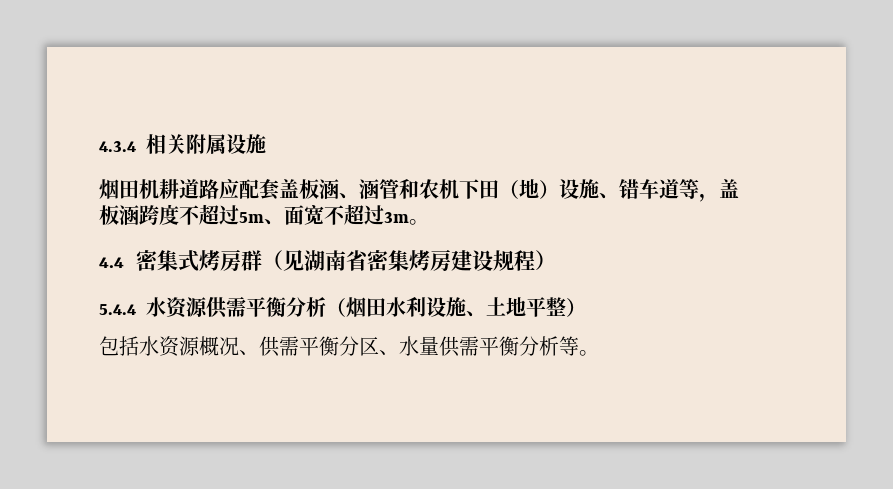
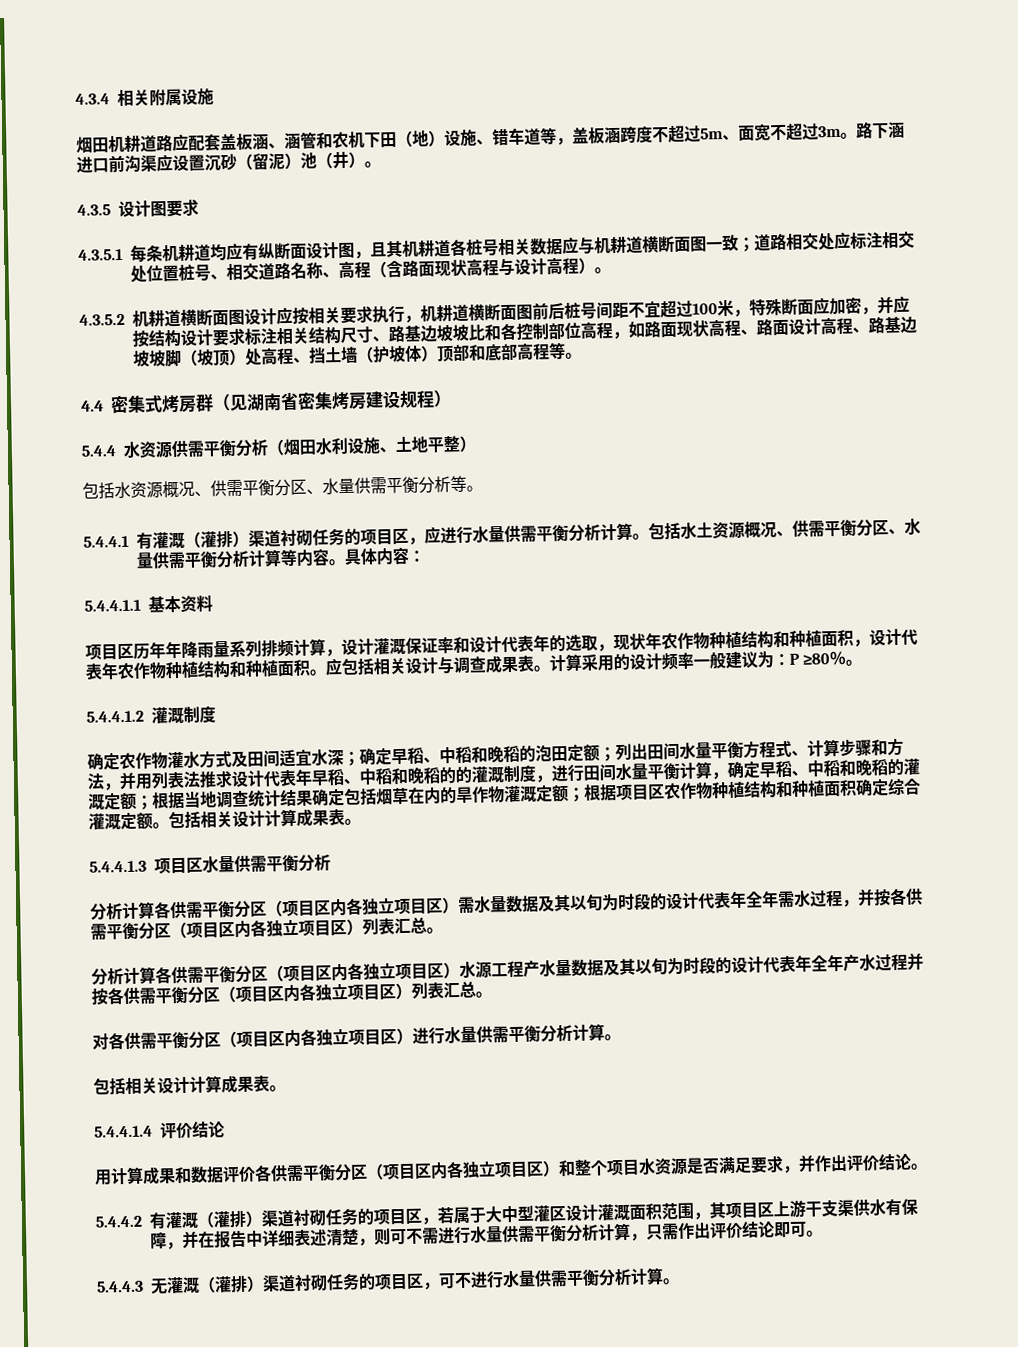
(429, 222) none -> [856,121,905,139] [76,151,381,174] [77,198,199,218] [78,231,915,263] [130,256,611,283] [79,295,910,328] [132,316,917,348] [133,341,582,368] 路下涵进口前沟渠应设置沉砂（留泥）池（井）。 // 4.3.5设计图要求 // 4.3.5.1每条机耕道均应有纵断面设计图，且其机耕道各桩号相关数据应与机耕道横断面图一致；道路相交处应标注相交处位置桩号、相交道路名称、高程（含路面现状高程与设计高程）。 // 4.3.5.2机耕道横断面图设计应按相关要求执行，机耕道横断面图前后桩号间距不宜超过100米，特殊断面应加密，并应按结构设计要求标注相关结构尺寸、路基边坡坡比和各控制部位高程，如路面现状高程、路面设计高程、路基边坡坡脚（坡顶）处高程、挡土墙（护坡体）顶部和底部高程等。
(599, 353) none -> [83,518,921,550] [136,546,425,570] [84,595,213,613] [85,628,918,661] [85,650,863,680] [86,705,216,725] [87,737,904,771] [87,758,920,791] [88,777,921,811] [88,808,361,831] [89,853,331,875] [90,887,923,921] [90,916,443,941] [91,952,924,986] [91,980,492,1006] [92,1023,621,1050] [93,1074,286,1095] [94,1120,225,1139] [94,1152,928,1186] [95,1198,918,1230] [150,1220,823,1250] [96,1267,680,1295] // 5.4.4.1有灌溉（灌排）渠道衬砌任务的项目区，应进行水量供需平衡分析计算。包括水土资源概况、供需平衡分区、水量供需平衡分析计算等内容。具体内容： // 5.4.4.1.1基本资料 // 项目区历年年降雨量系列排频计算，设计灌溉保证率和设计代表年的选取，现状年农作物种植结构和种植面积，设计代表年农作物种植结构和种植面积。应包括相关设计与调查成果表。计算采用的设计频率一般建议为：P ≥80％。 // 5.4.4.1.2灌溉制度 // 确定农作物灌水方式及田间适宜水深；确定早稻、中稻和晚稻的泡田定额；列出田间水量平衡方程式、计算步骤和方法，并用列表法推求设计代表年早稻、中稻和晚稻的的灌溉制度，进行田间水量平衡计算，确定早稻、中稻和晚稻的灌溉定额；根据当地调查统计结果确定包括烟草在内的旱作物灌溉定额；根据项目区农作物种植结构和种植面积确定综合灌溉定额。包括相关设计计算成果表。 // 5.4.4.1.3项目区水量供需平衡分析 // 分析计算各供需平衡分区（项目区内各独立项目区）需水量数据及其以旬为时段的设计代表年全年需水过程，并按各供需平衡分区（项目区内各独立项目区）列表汇总。 // 分析计算各供需平衡分区（项目区内各独立项目区）水源工程产水量数据及其以旬为时段的设计代表年全年产水过程并按各供需平衡分区（项目区内各独立项目区）列表汇总。 // 对各供需平衡分区（项目区内各独立项目区）进行水量供需平衡分析计算。 // 包括相关设计计算成果表。 // 5.4.4.1.4评价结论 // 用计算成果和数据评价各供需平衡分区（项目区内各独立项目区）和整个项目水资源是否满足要求，并作出评价结论。 // 5.4.4.2有灌溉（灌排）渠道衬砌任务的项目区，若属于大中型灌区设计灌溉面积范围，其项目区上游干支渠供水有保障，并在报告中详细表述清楚，则可不需进行水量供需平衡分析计算，只需作出评价结论即可。 // 5.4.4.3无灌溉（灌排）渠道衬砌任务的项目区，可不进行水量供需平衡分析计算。

